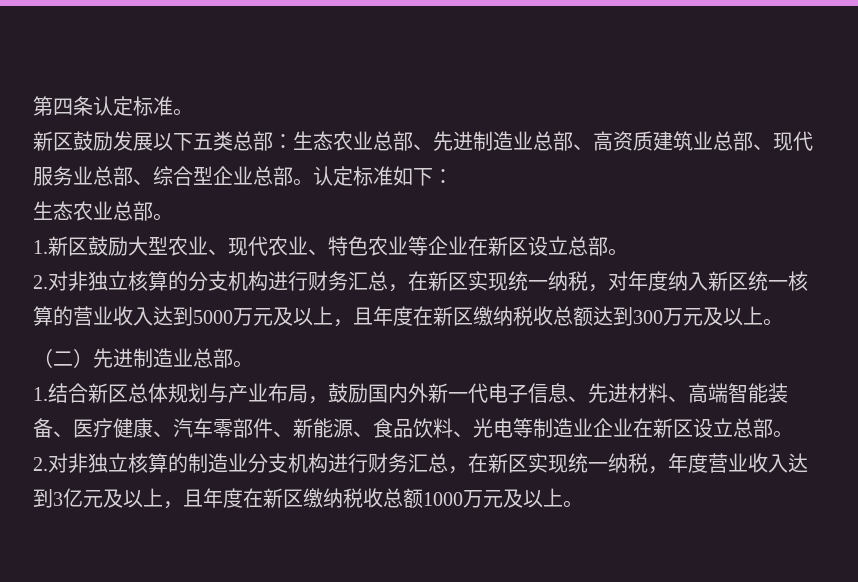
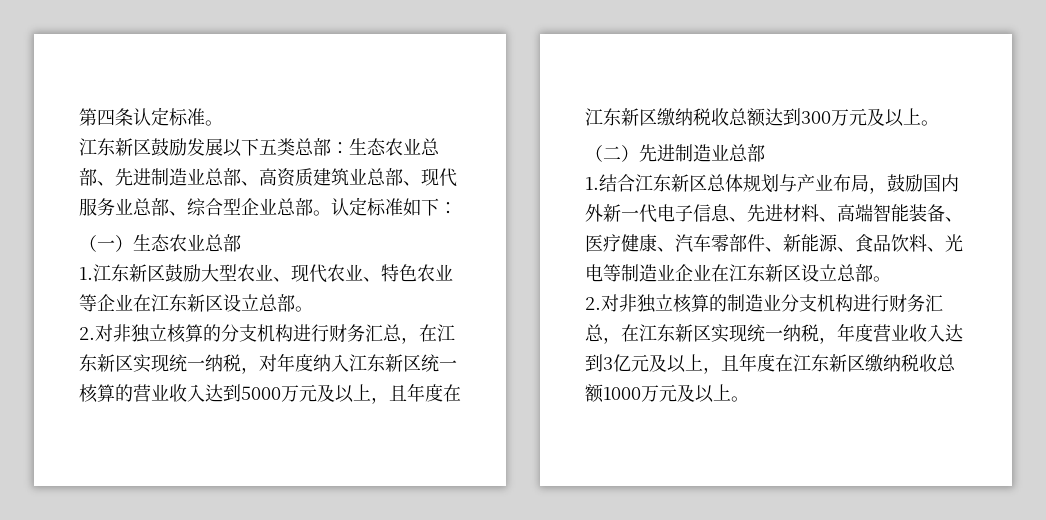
(193, 112) none -> [79,138,115,156] 江东
[33,201,173,221] [33,240,48,254] 生态农业总部。 // 1. -> [79,234,241,252] [79,264,129,282] （一）生态农业总部 // 1.江东
(488, 246) none -> [151,294,187,312] 江东
(428, 281) none -> [437,324,455,342] [79,354,97,372] 江东
(708, 281) none -> [349,354,385,372] 江东
(433, 316) none -> [585,108,621,126] 江东
[233,360,253,368] 。 -> (765, 153) none
(88, 393) none -> [635,174,671,192] 江东
(653, 428) none -> [729,264,765,282] 江东
(488, 463) none -> [639,324,675,342] 江东
(263, 498) none -> [793,354,829,372] 江东

